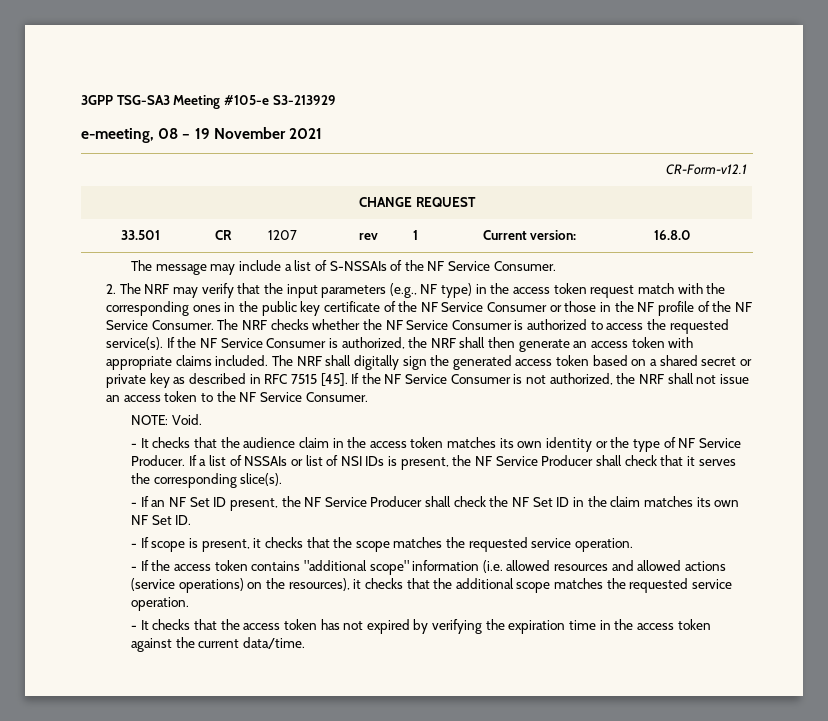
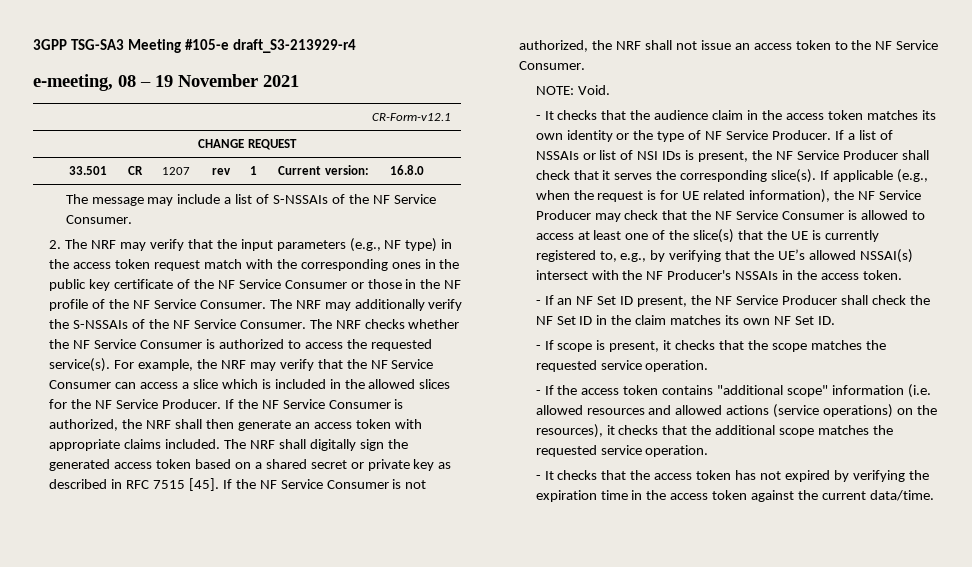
[272,95,336,105] S3-213929 -> [232,39,356,53] draft_S3-213929-r4
(267, 325) none -> [324,299,463,311] [49,319,361,329] may additionally verify the S-NSSAIs of the NF Service Consumer. The NRF
(164, 343) none -> [114,359,434,371] [49,379,451,389] [49,399,221,409] For example, the NRF may verify that the NF Service Consumer can access a slice which is included in the allowed slices for the NF Service Producer.
(283, 479) none -> [820,169,928,183] [535,189,921,203] [535,210,925,222] [535,229,879,243] [535,249,913,263] [535,270,902,280] If applicable (e.g., when the request is for UE related information), the NF Service Producer may check that the NF Service Consumer is allowed to access at least one of the slice(s) that the UE is currently registered to, e.g., by verifying that the UE’s allowed NSSAI(s) intersect with the NF Producer's NSSAIs in the access token.

